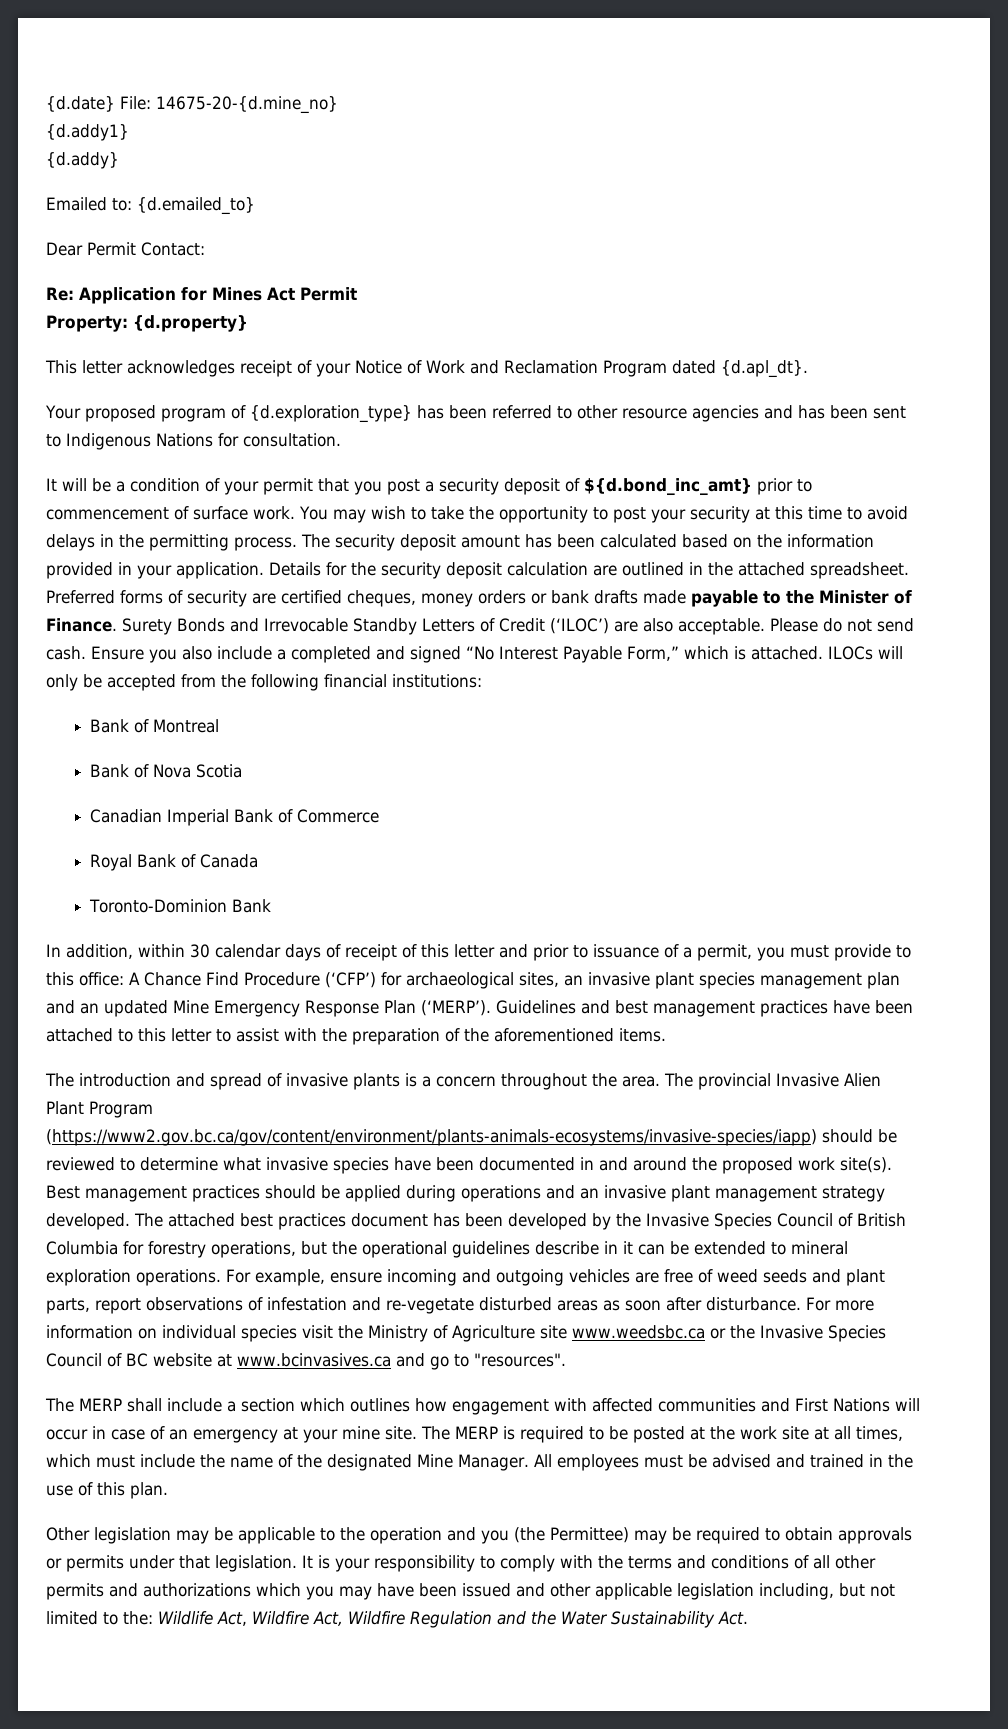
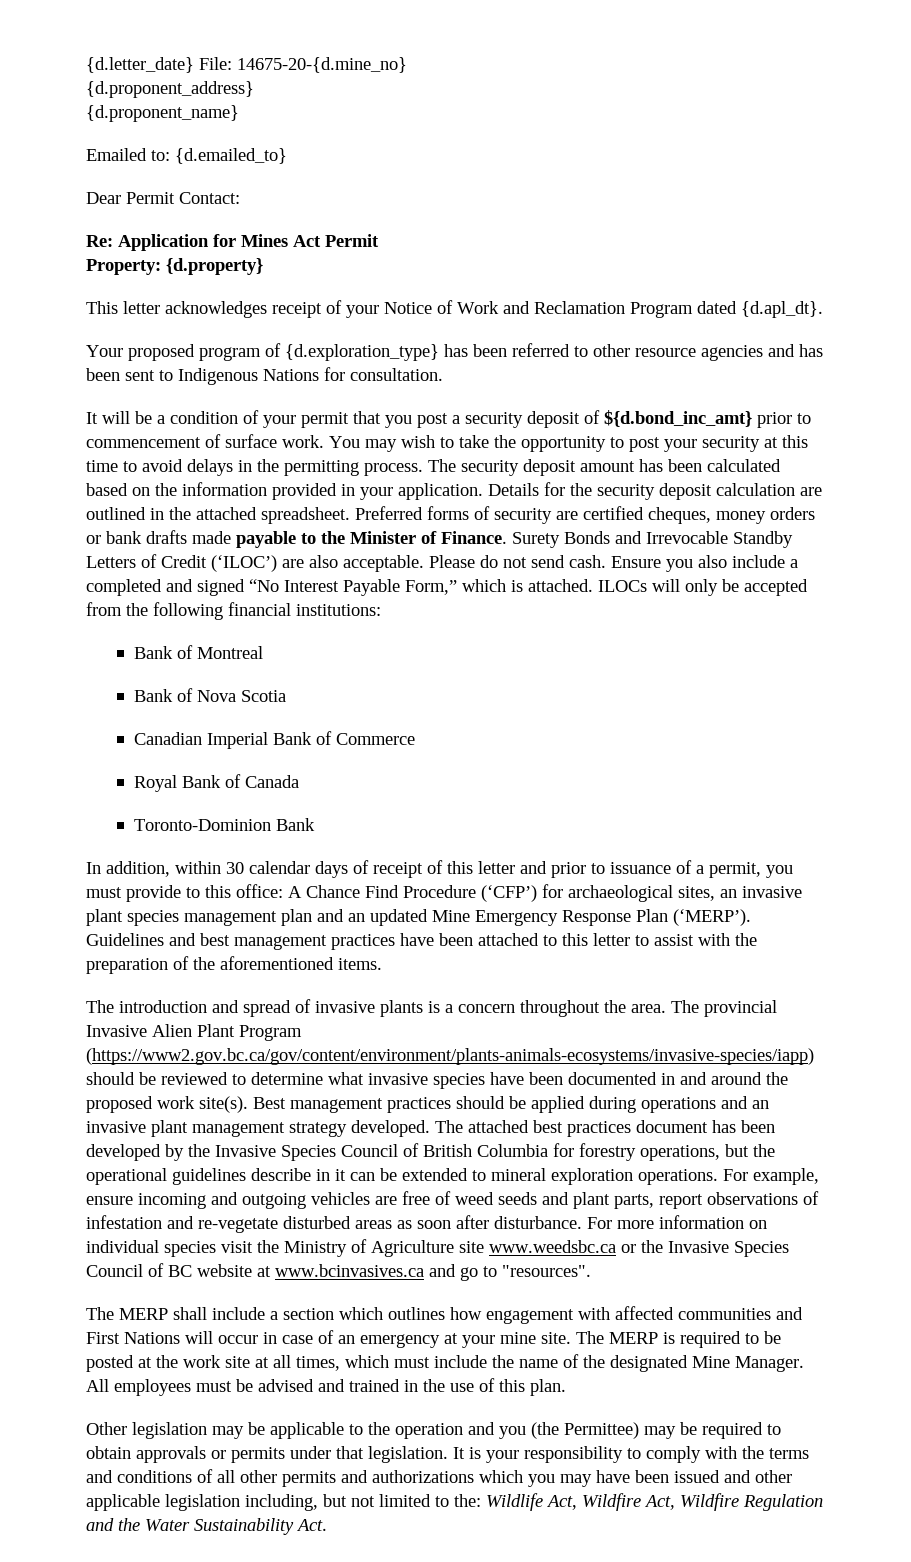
[46,96,115,112] {d.date} -> [86,57,194,73] {d.letter_date}
[46,124,129,141] [46,152,119,169] {d.addy1} // {d.addy} -> [86,81,254,98] [86,105,239,122] {d.proponent_address} // {d.proponent_name}

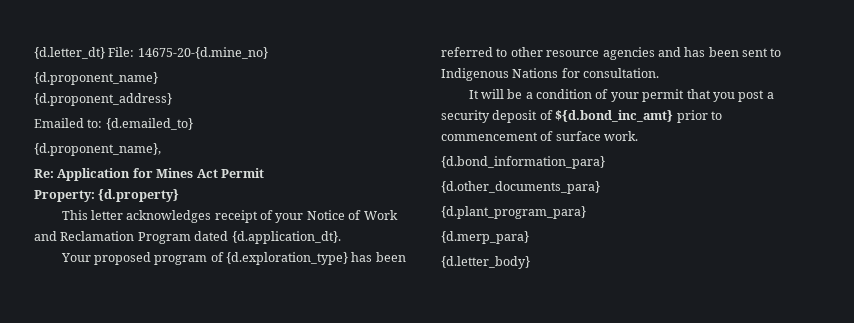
[86,57,194,73] {d.letter_date} -> [34,47,105,59] {d.letter_dt}
(407, 65) none -> [34,72,158,85] // {d.proponent_name}
[86,105,239,122] // {d.proponent_name} -> (172, 99) none
[86,192,240,204] Dear Permit Contact: -> [34,143,161,156] {d.proponent_name},
[741,301,823,318] {d.apl_dt}. -> [231,231,341,244] {d.application_dt}.
[329,435,808,452] [86,459,781,476] [86,482,822,500] [86,506,815,524] [86,530,793,548] [86,554,798,572] [86,579,808,596] [86,602,381,620] [133,645,263,659] [133,688,286,702] [133,731,415,749] [133,774,299,792] [133,818,315,831] [86,860,793,878] [86,884,802,902] [86,909,751,926] [86,933,757,950] [86,956,382,974] [86,999,777,1017] [86,1024,302,1041] [86,1048,814,1065] [86,1072,788,1089] [86,1096,769,1113] [86,1120,775,1137] [86,1143,775,1161] [86,1168,819,1185] [86,1191,819,1209] [86,1215,767,1233] [86,1239,789,1257] [86,1263,591,1281] [86,1306,803,1324] [86,1330,781,1348] [86,1354,804,1372] [86,1378,566,1396] [86,1422,781,1439] [86,1446,809,1463] [86,1469,792,1487] [86,1493,823,1511] [86,1518,327,1535] You may wish to take the opportunity to post your security at this time to avoid delays in the permitting process. The security deposit amount has been calculated based on the information provided in your application. Details for the security deposit calculation are outlined in the attached spreadsheet. Preferred forms of security are certified cheques, money orders or bank drafts made payable to the Minister of Finance. Surety Bonds and Irrevocable Standby Letters of Credit (‘ILOC’) are also acceptable. Please do not send cash. Ensure you also include a completed and signed “No Interest Payable Form,” which is attached. ILOCs will only be accepted from the following financial institutions: // Bank of Montreal // Bank of Nova Scotia // Canadian Imperial Bank of Commerce // Royal Bank of Canada // Toronto-Dominion Bank // In addition, within 30 calendar days of receipt of this letter and prior to issuance of a permit, you must provide to this office: A Chance Find Procedure (‘CFP’) for archaeological sites, an invasive plant species management plan and an updated Mine Emergency Response Plan (‘MERP’). Guidelines and best management practices have been attached to this letter to assist with the preparation of the aforementioned items. // The introduction and spread of invasive plants is a concern throughout the area. The provincial Invasive Alien Plant Program (https://www2.gov.bc.ca/gov/content/environment/plants-animals-ecosystems/invasive-species/iapp) should be reviewed to determine what invasive species have been documented in and around the proposed work site(s). Best management practices should be applied during operations and an invasive plant management strategy developed. The attached best practices document has been developed by the Invasive Species Council of British Columbia for forestry operations, but the operational guidelines describe in it can be extended to mineral exploration operations. For example, ensure incoming and outgoing vehicles are free of weed seeds and plant parts, report observations of infestation and re-vegetate disturbed areas as soon after disturbance. For more information on individual species visit the Ministry of Agriculture site www.weedsbc.ca or the Invasive Species Council of BC website at www.bcinvasives.ca and go to "resources". // The MERP shall include a section which outlines how engagement with affected communities and First Nations will occur in case of an emergency at your mine site. The MERP is required to be posted at the work site at all times, which must include the name of the designated Mine Manager. All employees must be advised and trained in the use of this plan. // Other legislation may be applicable to the operation and you (the Permittee) may be required to obtain approvals or permits under that legislation. It is your responsibility to comply with the terms and conditions of all other permits and authorizations which you may have been issued and other applicable legislation including, but not limited to the: Wildlife Act, Wildfire Act, Wildfire Regulation and the Water Sustainability Act. -> [441,156,605,169] [441,181,600,194] [441,206,586,219] [441,231,529,244] [441,256,530,269] // {d.bond_information_para} // {d.other_documents_para} // {d.plant_program_para} // {d.merp_para} // {d.letter_body}

